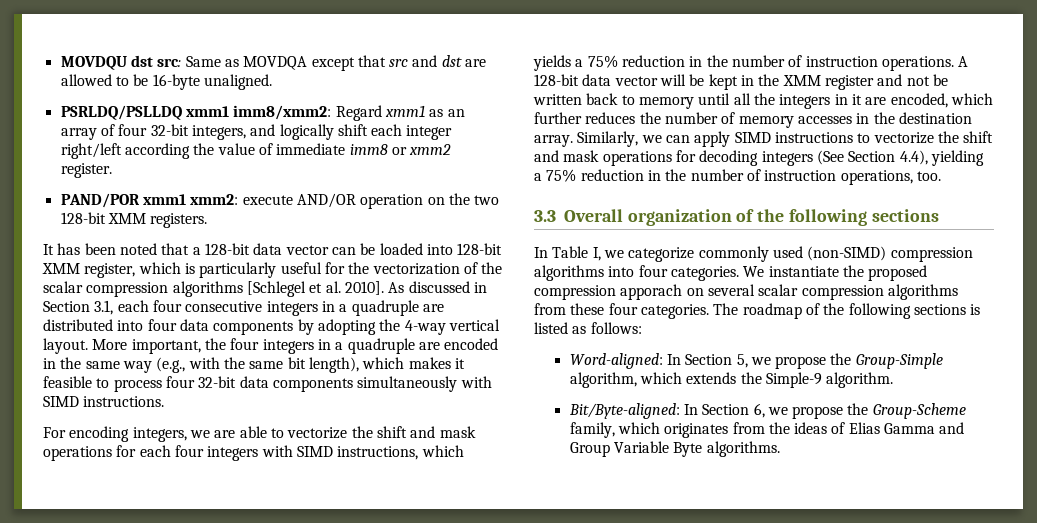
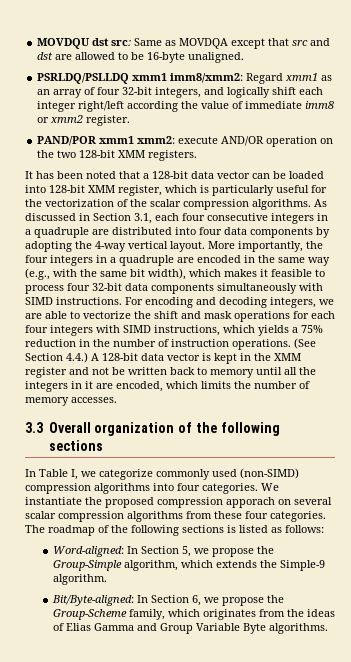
[172,281,384,297] algorithms [Schlegel et al. 2010]. -> [252,199,311,210] algorithms.
[131,339,201,354] important, -> [238,241,303,252] importantly,
[308,357,359,373] length), -> [148,268,186,280] width),
(165, 401) // -> (122, 301) none
(130, 434) none -> [196,297,267,308] and decoding
(954, 63) none -> [294,338,316,349] [25,352,88,363] (See Section 4.4.)
[659,74,705,86] will be -> [202,353,211,361] is
[534,112,636,124] further reduces -> [201,381,231,389] limits
[797,112,972,124] [534,131,994,147] [534,150,984,166] [534,169,941,185] accesses in the destination array. Similarly, we can apply SIMD instructions to vectorize the shift and mask operations for decoding integers (See Section 4.4), yielding a 75% reduction in the number of instruction operations, too. -> [71,397,117,403] accesses.

